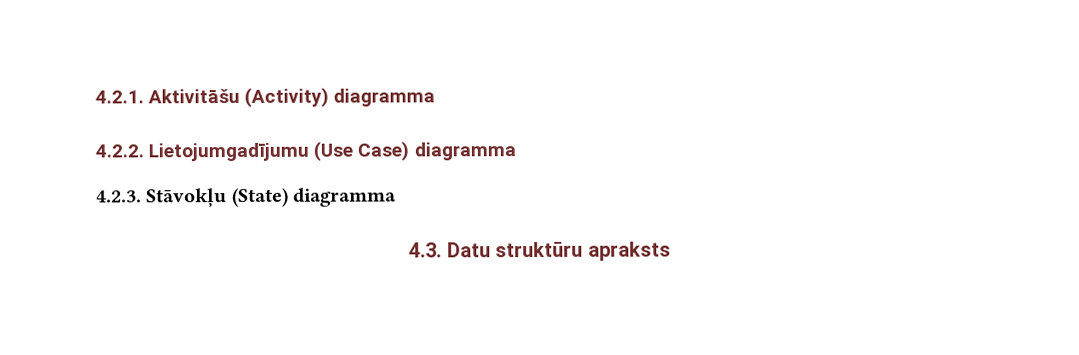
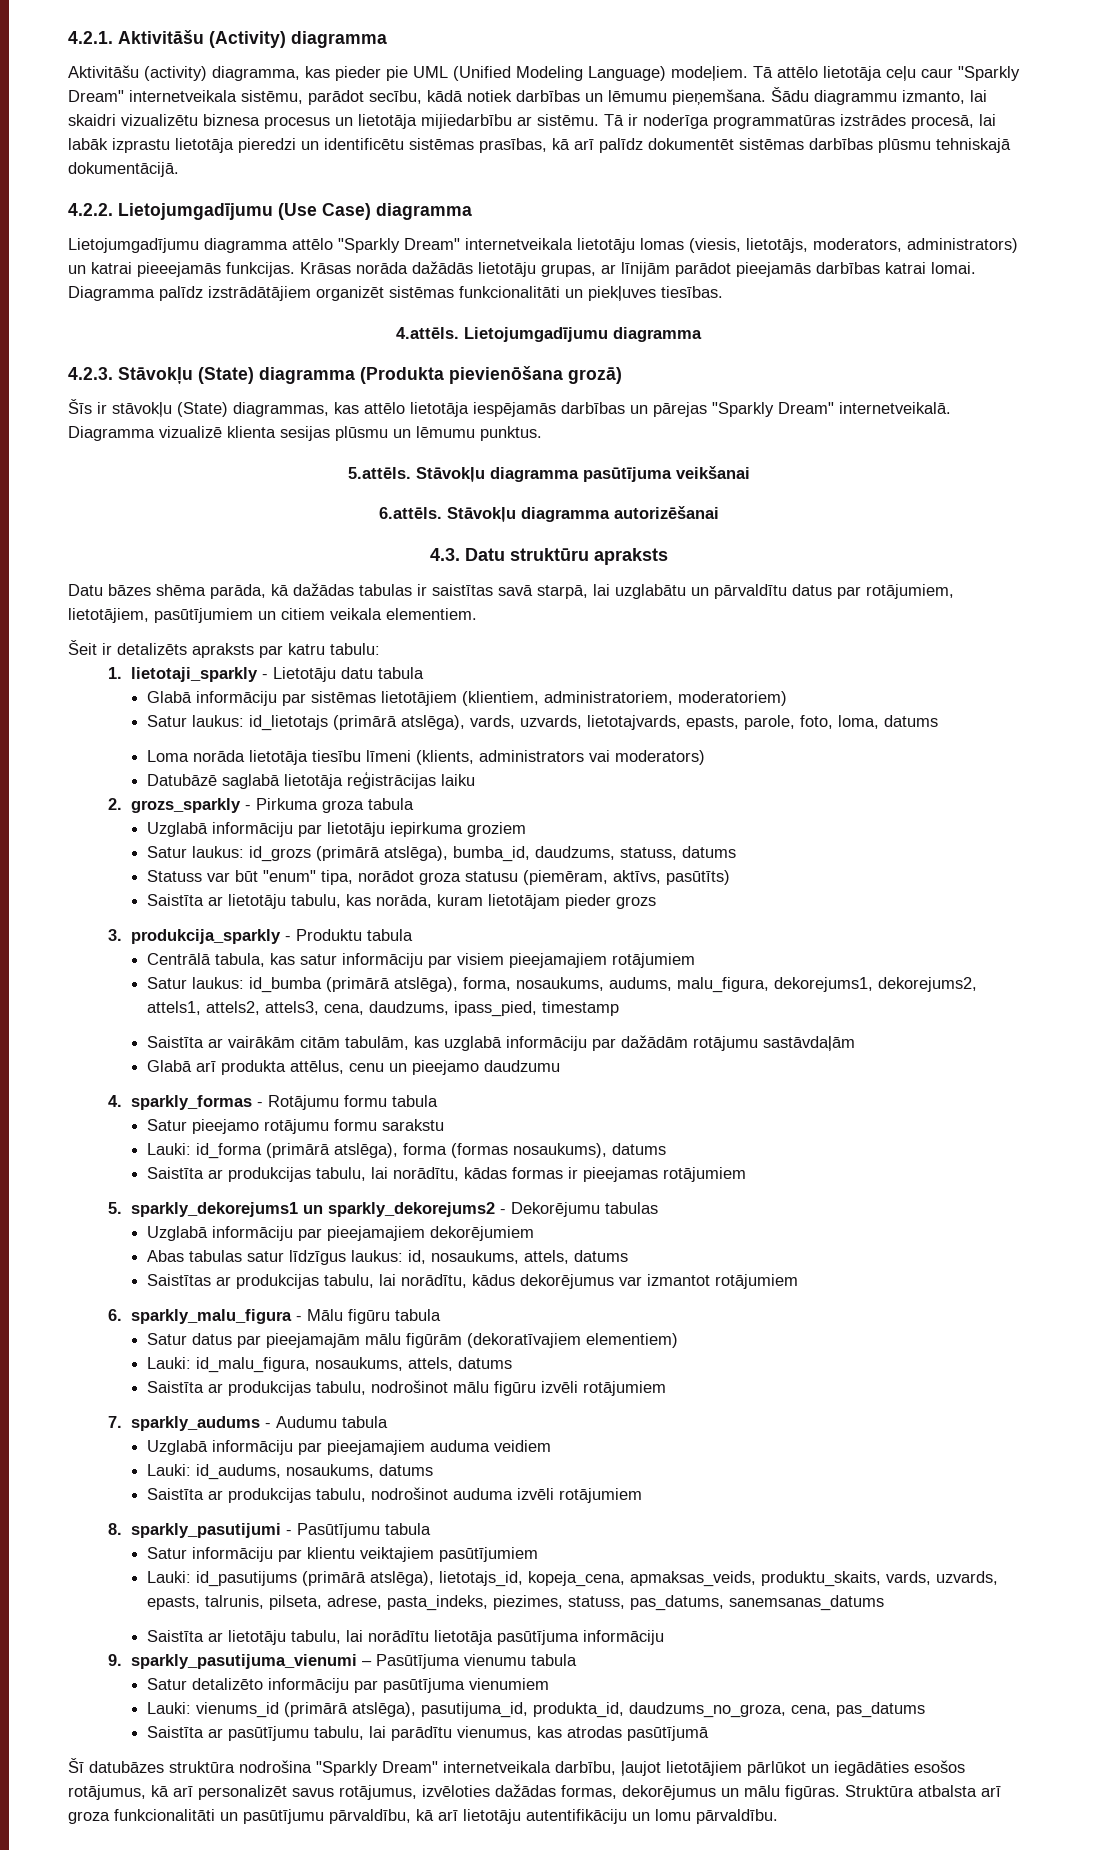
(436, 97) none -> [68,65,1020,81] [68,87,987,105] [68,114,996,129] [68,138,1011,153] [68,162,179,177] // Aktivitāšu (activity) diagramma, kas pieder pie UML (Unified Modeling Language) modeļiem. Tā attēlo lietotāja ceļu caur "Sparkly Dream" internetveikala sistēmu, parādot secību, kādā notiek darbības un lēmumu pieņemšana. Šādu diagrammu izmanto, lai skaidri vizualizētu biznesa procesus un lietotāja mijiedarbību ar sistēmu. Tā ir noderīga programmatūras izstrādes procesā, lai labāk izprastu lietotāja pieredzi un identificētu sistēmas prasības, kā arī palīdz dokumentēt sistēmas darbības plūsmu tehniskajā dokumentācijā.
[96,187,398,208] [409,241,671,261] 4.2.3. Stāvokļu (State) diagramma // 4.3. Datu struktūru apraksts -> [68,238,1018,253] [68,261,976,277] [68,286,723,301] [396,327,702,342] [68,366,622,384] [68,399,951,417] [68,426,542,441] [347,466,750,482] [378,506,719,522] [429,548,668,565] [68,583,954,599] [68,608,477,623] [68,640,380,658] [108,667,424,682] [146,691,787,706] [146,715,938,731] [146,750,705,765] [146,772,475,789] [108,798,414,813] [146,822,526,837] [146,846,736,862] [146,870,730,885] [146,894,656,909] [108,929,413,944] [146,953,695,968] [146,977,977,993] [146,1001,619,1017] [146,1035,855,1051] [146,1060,560,1075] [108,1095,438,1110] [146,1119,444,1134] [146,1143,666,1159] [146,1167,746,1182] [108,1202,658,1217] [146,1226,534,1241] [146,1250,628,1265] [146,1274,798,1289] [108,1309,441,1324] [146,1333,678,1348] [146,1357,512,1373] [146,1380,666,1396] [108,1416,388,1431] [146,1440,551,1455] [146,1464,433,1480] [146,1487,642,1503] [108,1523,431,1538] [146,1547,538,1562] [146,1571,998,1587] [146,1595,884,1611] [146,1630,664,1645] [108,1654,577,1669] [146,1678,549,1693] [146,1702,925,1718] [146,1726,709,1741] [68,1758,965,1776] [68,1784,1001,1800] [68,1809,778,1824] Lietojumgadījumu diagramma attēlo "Sparkly Dream" internetveikala lietotāju lomas (viesis, lietotājs, moderators, administrators) un katrai pieeejamās funkcijas. Krāsas norāda dažādās lietotāju grupas, ar līnijām parādot pieejamās darbības katrai lomai. Diagramma palīdz izstrādātājiem organizēt sistēmas funkcionalitāti un piekļuves tiesības. // 4.attēls. Lietojumgadījumu diagramma // 4.2.3. Stāvokļu (State) diagramma (Produkta pievienōšana grozā) // Šīs ir stāvokļu (State) diagrammas, kas attēlo lietotāja iespējamās darbības un pārejas "Sparkly Dream" internetveikalā. Diagramma vizualizē klienta sesijas plūsmu un lēmumu punktus. // 5.attēls. Stāvokļu diagramma pasūtījuma veikšanai // 6.attēls. Stāvokļu diagramma autorizēšanai // 4.3. Datu struktūru apraksts // Datu bāzes shēma parāda, kā dažādas tabulas ir saistītas savā starpā, lai uzglabātu un pārvaldītu datus par rotājumiem, lietotājiem, pasūtījumiem un citiem veikala elementiem. // Šeit ir detalizēts apraksts par katru tabulu: // 1. lietotaji_sparkly - Lietotāju datu tabula // Glabā informāciju par sistēmas lietotājiem (klientiem, administratoriem, moderatoriem) // Satur laukus: id_lietotajs (primārā atslēga), vards, uzvards, lietotajvards, epasts, parole, foto, loma, datums // Loma norāda lietotāja tiesību līmeni (klients, administrators vai moderators) // Datubāzē saglabā lietotāja reģistrācijas laiku // 2. grozs_sparkly - Pirkuma groza tabula // Uzglabā informāciju par lietotāju iepirkuma groziem // Satur laukus: id_grozs (primārā atslēga), bumba_id, daudzums, statuss, datums // Statuss var būt "enum" tipa, norādot groza statusu (piemēram, aktīvs, pasūtīts) // Saistīta ar lietotāju tabulu, kas norāda, kuram lietotājam pieder grozs // 3. produkcija_sparkly - Produktu tabula // Centrālā tabula, kas satur informāciju par visiem pieejamajiem rotājumiem // Satur laukus: id_bumba (primārā atslēga), forma, nosaukums, audums, malu_figura, dekorejums1, dekorejums2, attels1, attels2, attels3, cena, daudzums, ipass_pied, timestamp // Saistīta ar vairākām citām tabulām, kas uzglabā informāciju par dažādām rotājumu sastāvdaļām // Glabā arī produkta attēlus, cenu un pieejamo daudzumu // 4. sparkly_formas - Rotājumu formu tabula // Satur pieejamo rotājumu formu sarakstu // Lauki: id_forma (primārā atslēga), forma (formas nosaukums), datums // Saistīta ar produkcijas tabulu, lai norādītu, kādas formas ir pieejamas rotājumiem // 5. sparkly_dekorejums1 un sparkly_dekorejums2 - Dekorējumu tabulas // Uzglabā informāciju par pieejamajiem dekorējumiem // Abas tabulas satur līdzīgus laukus: id, nosaukums, attels, datums // Saistītas ar produkcijas tabulu, lai norādītu, kādus dekorējumus var izmantot rotājumiem // 6. sparkly_malu_figura - Mālu figūru tabula // Satur datus par pieejamajām mālu figūrām (dekoratīvajiem elementiem) // Lauki: id_malu_figura, nosaukums, attels, datums // Saistīta ar produkcijas tabulu, nodrošinot mālu figūru izvēli rotājumiem // 7. sparkly_audums - Audumu tabula // Uzglabā informāciju par pieejamajiem auduma veidiem // Lauki: id_audums, nosaukums, datums // Saistīta ar produkcijas tabulu, nodrošinot auduma izvēli rotājumiem // 8. sparkly_pasutijumi - Pasūtījumu tabula // Satur informāciju par klientu veiktajiem pasūtījumiem // Lauki: id_pasutijums (primārā atslēga), lietotajs_id, kopeja_cena, apmaksas_veids, produktu_skaits, vards, uzvards, epasts, talrunis, pilseta, adrese, pasta_indeks, piezimes, statuss, pas_datums, sanemsanas_datums // Saistīta ar lietotāju tabulu, lai norādītu lietotāja pasūtījuma informāciju // 9. sparkly_pasutijuma_vienumi – Pasūtījuma vienumu tabula // Satur detalizēto informāciju par pasūtījuma vienumiem // Lauki: vienums_id (primārā atslēga), pasutijuma_id, produkta_id, daudzums_no_groza, cena, pas_datums // Saistīta ar pasūtījumu tabulu, lai parādītu vienumus, kas atrodas pasūtījumā // Šī datubāzes struktūra nodrošina "Sparkly Dream" internetveikala darbību, ļaujot lietotājiem pārlūkot un iegādāties esošos rotājumus, kā arī personalizēt savus rotājumus, izvēloties dažādas formas, dekorējumus un mālu figūras. Struktūra atbalsta arī groza funkcionalitāti un pasūtījumu pārvaldību, kā arī lietotāju autentifikāciju un lomu pārvaldību.

